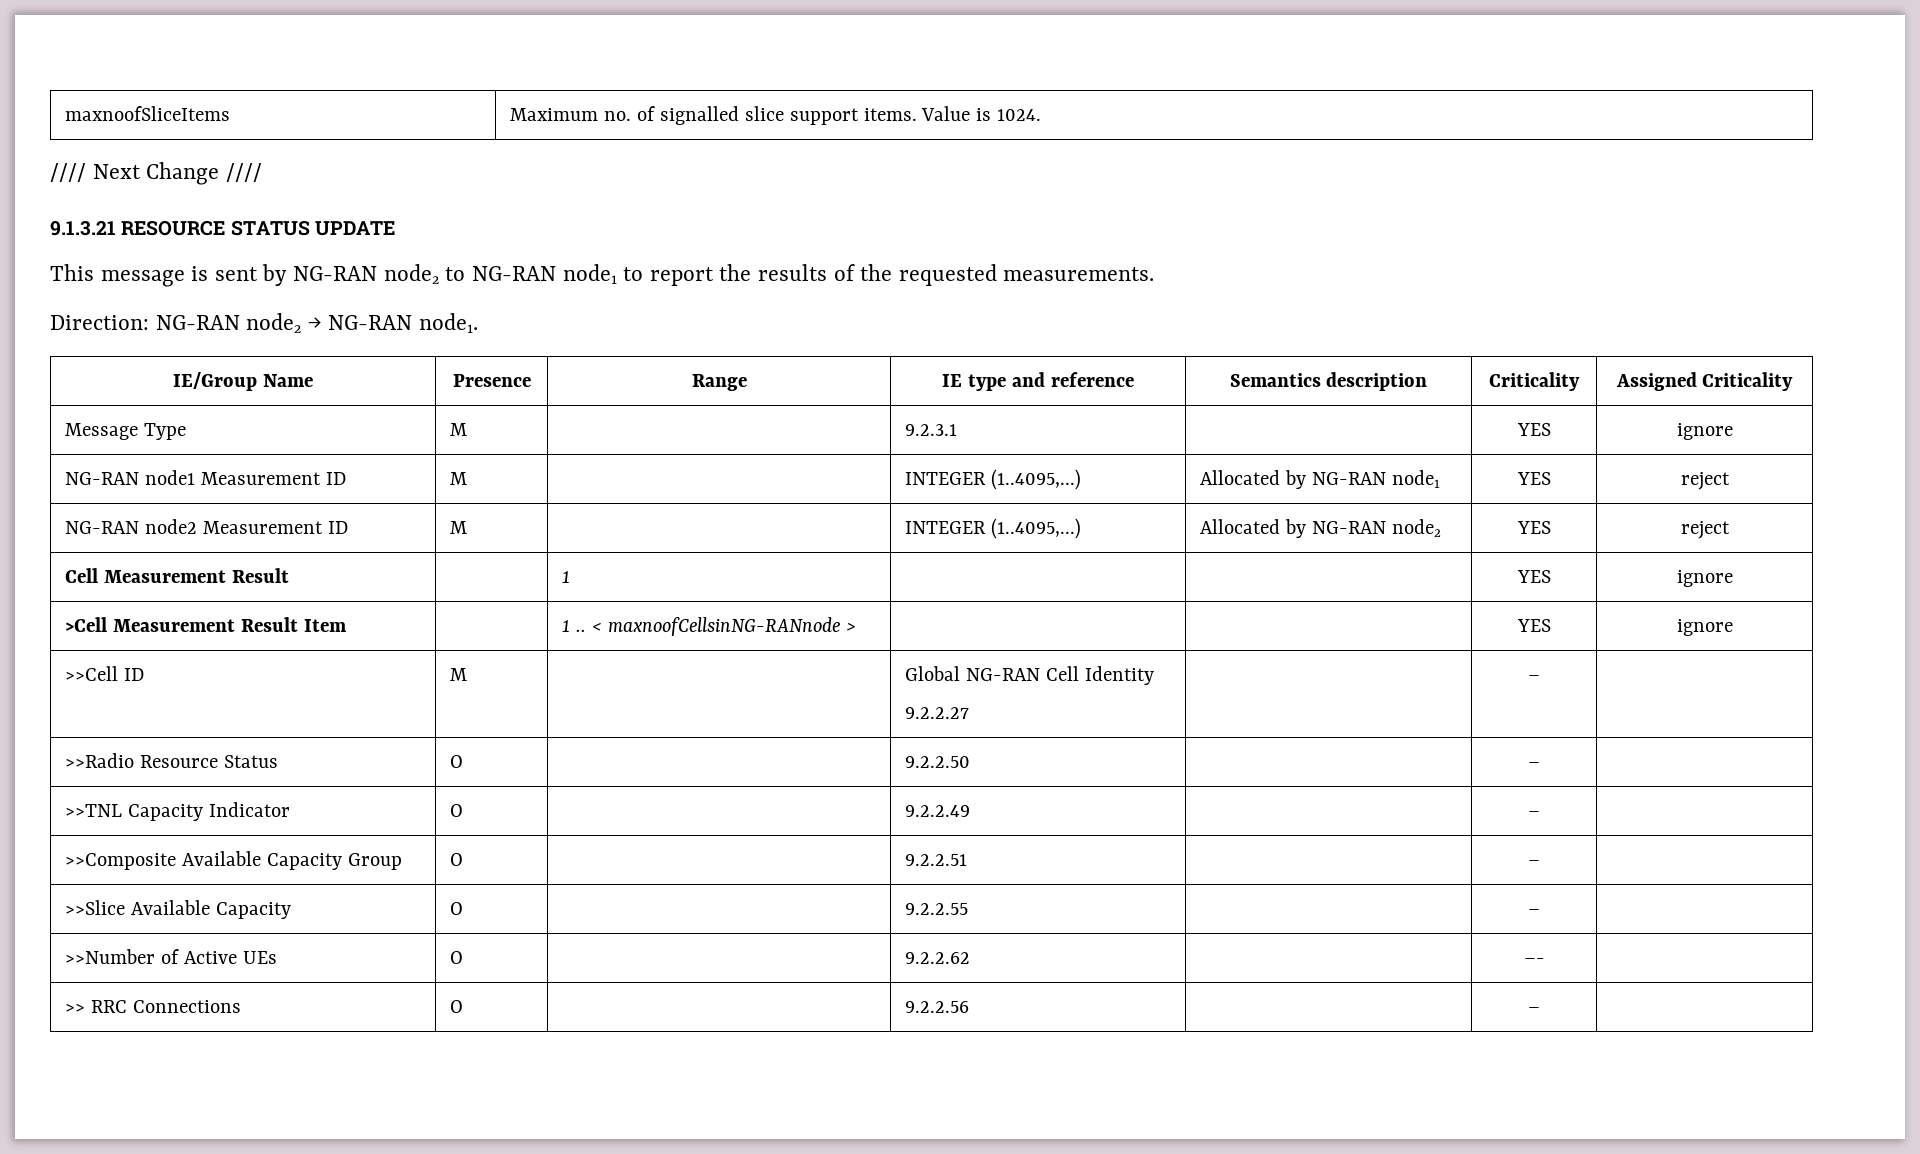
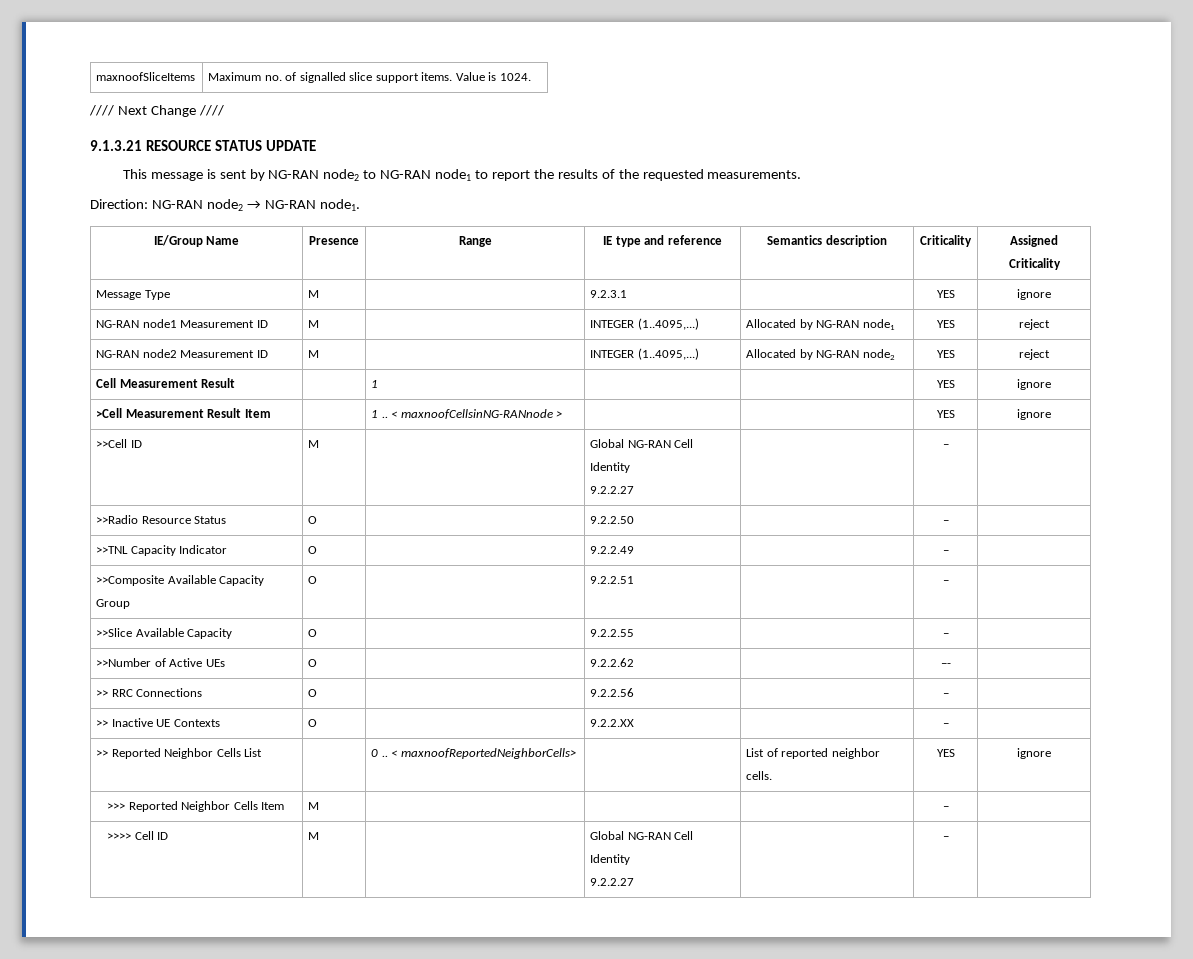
(1540, 1010) none -> [96,718,220,727] [308,719,318,727] [590,719,635,727] [942,723,949,727] [96,748,263,759] [371,748,576,759] [746,748,880,759] [746,771,773,780] [936,749,955,757] [1017,748,1051,759] [107,801,285,812] [308,802,320,810] [942,806,949,810] [107,831,169,840] [308,832,320,840] [590,831,694,840] [590,854,631,865] [590,878,635,886] [942,836,949,840] // >> Inactive UE Contexts | O | | 9.2.2.XX | | – | // >> Reported Neighbor Cells List | | 0 .. < maxnoofReportedNeighborCells> | | List of reported neighbor cells. | YES | ignore // >>> Reported Neighbor Cells Item | M | | | | – | // >>>> Cell ID | M | | Global NG-RAN Cell Identity // 9.2.2.27 | | – |

